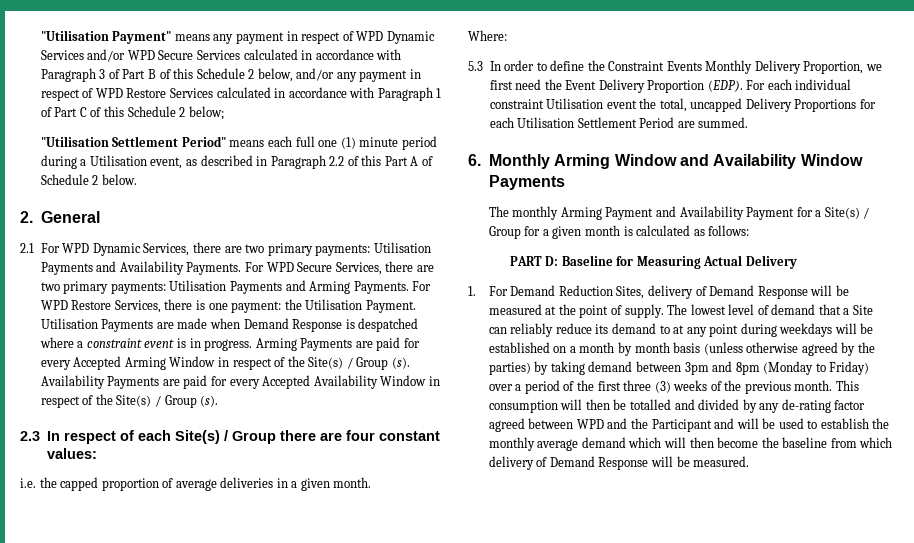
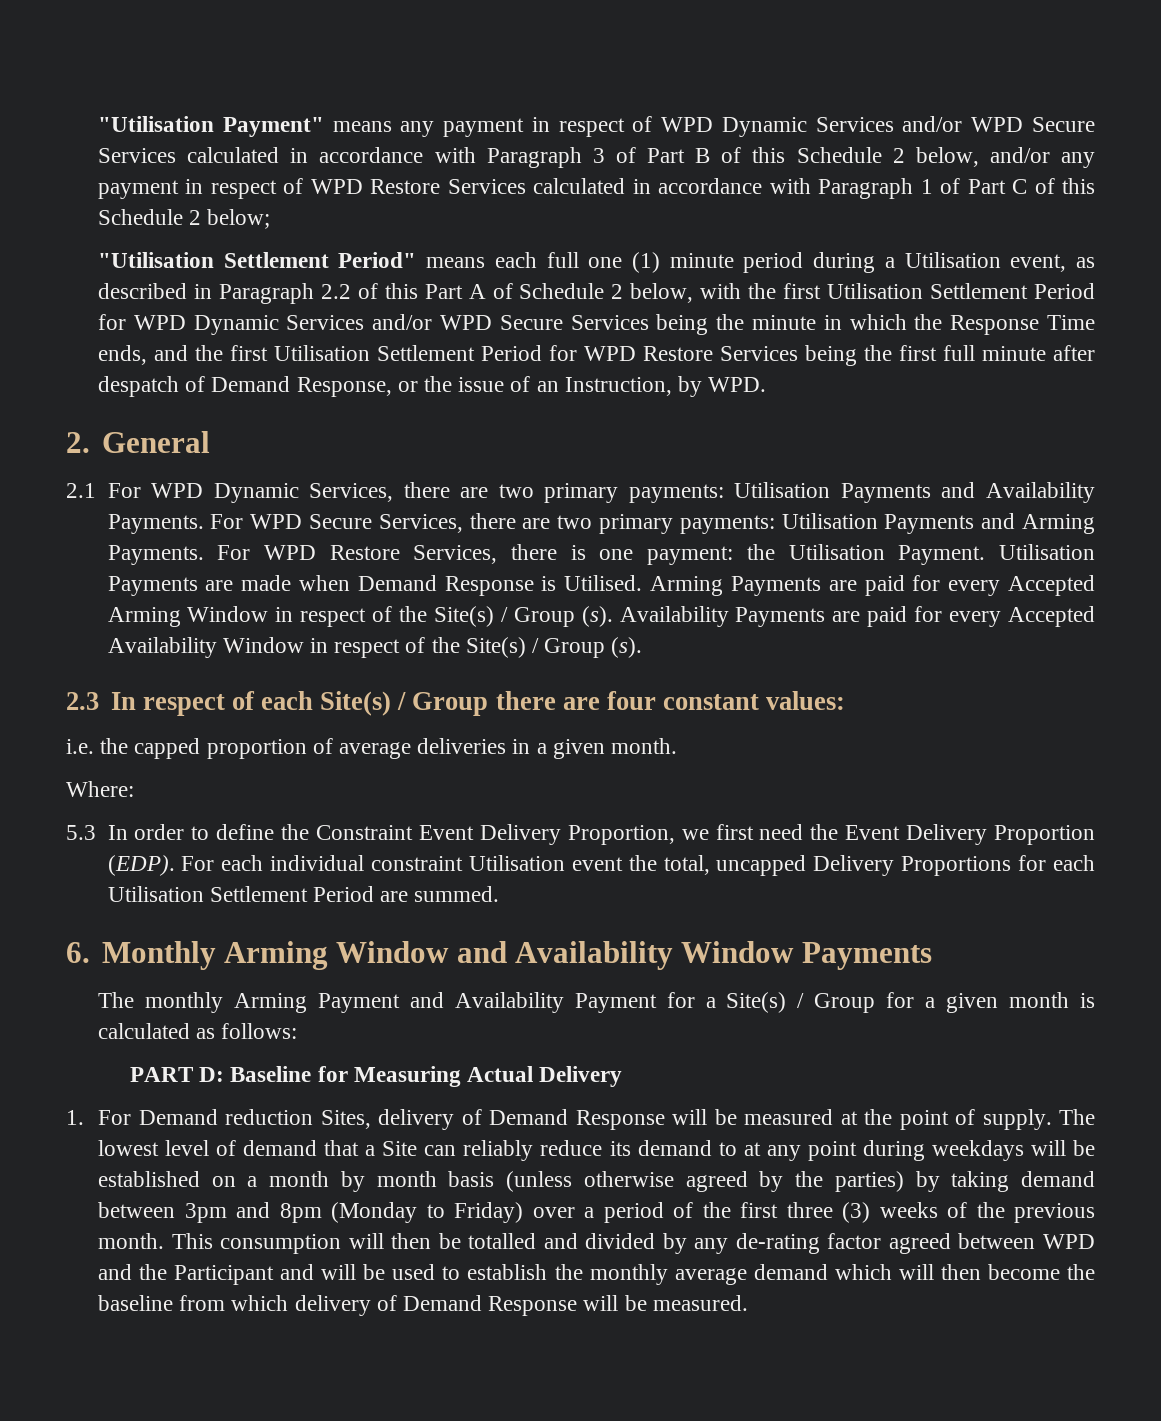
[101,174,137,185] below. -> [630,283,1095,303] [98,314,1095,335] [98,345,1095,366] [98,376,767,397] below, with the first Utilisation Settlement Period for WPD Dynamic Services and/or WPD Secure Services being the minute in which the Response Time ends, and the first Utilisation Settlement Period for WPD Restore Services being the first full minute after despatch of Demand Response, or the issue of an Instruction, by WPD.
[358,318,419,332] [39,337,253,351] despatched where a constraint event is in progress. -> [564,575,643,591] Utilised.
[666,60,753,74] Events Monthly -> [418,825,474,840] Event
[558,285,613,296] Reduction -> [225,1109,314,1125] reduction

